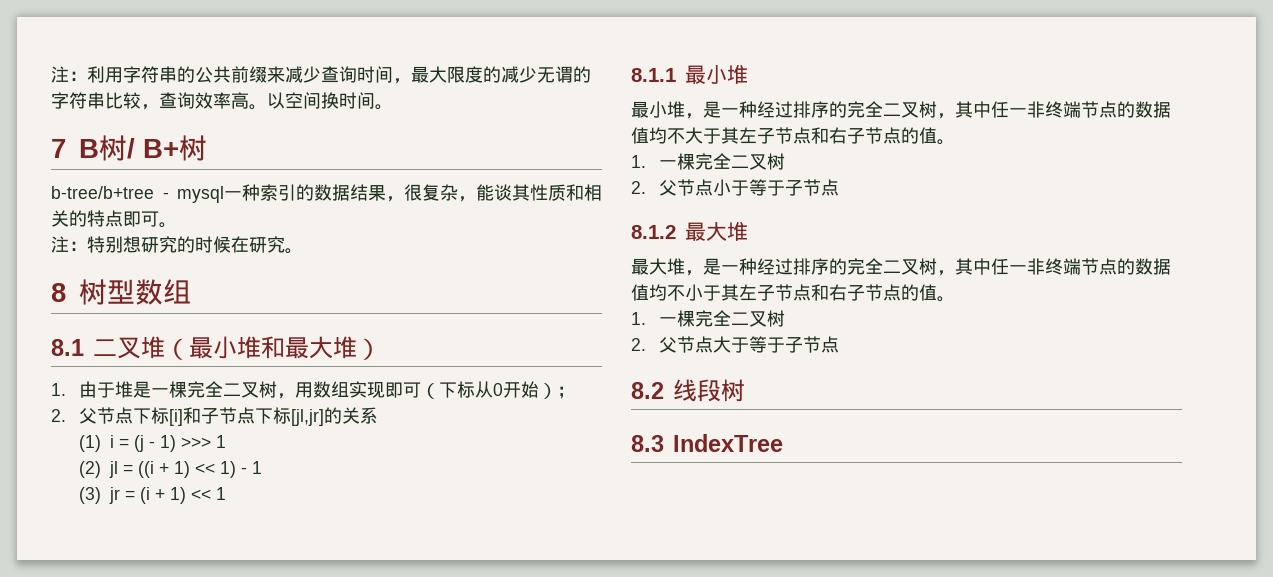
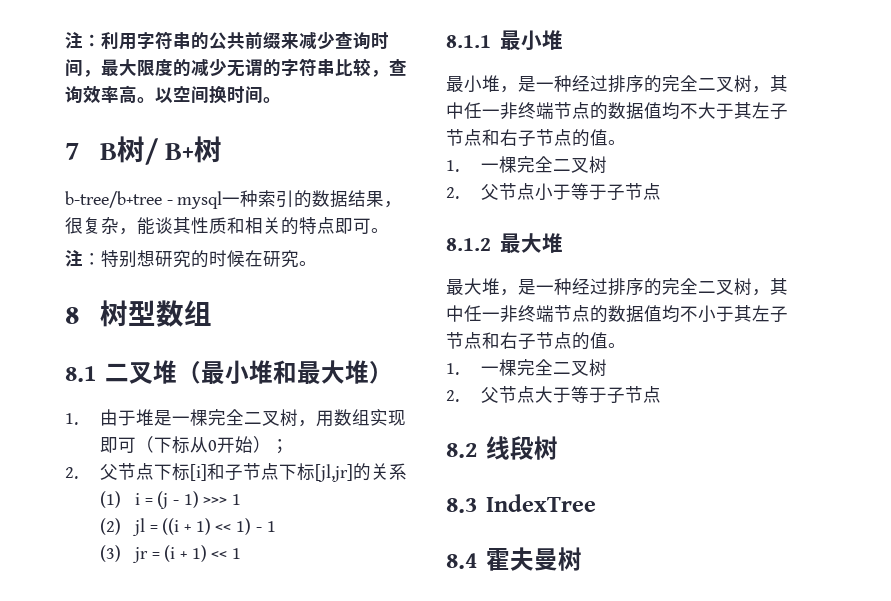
(783, 443) none -> [446,547,582,571] // 8.4霍夫曼树

